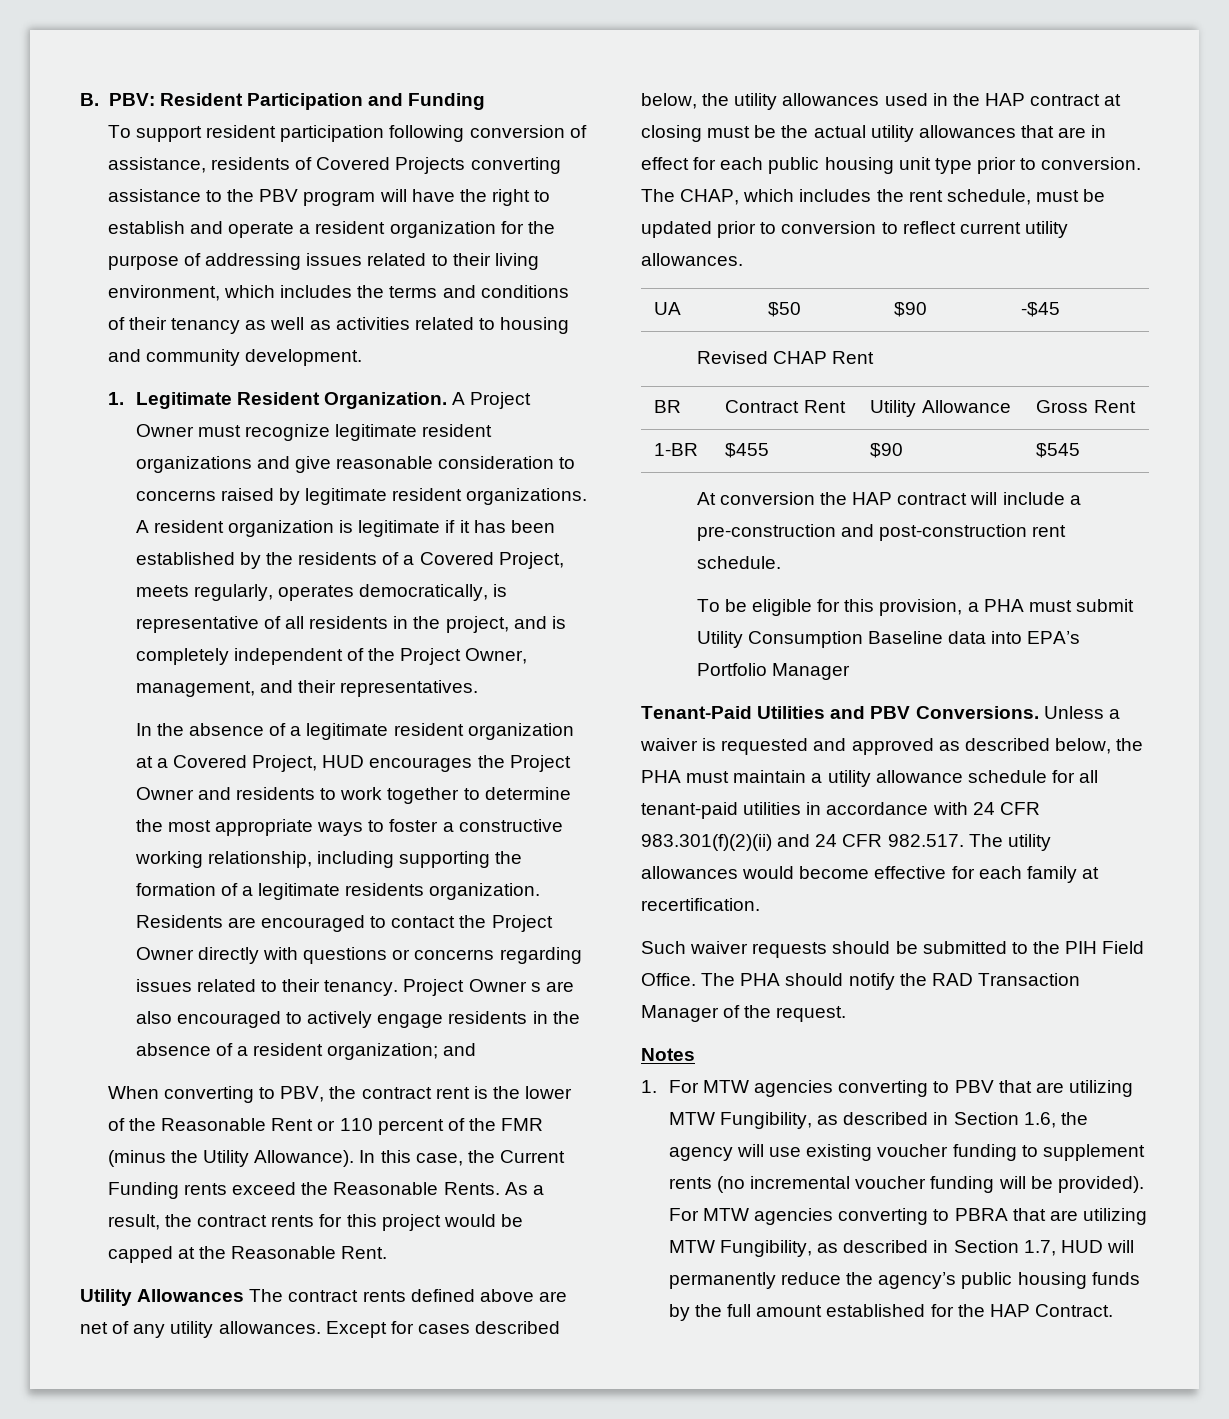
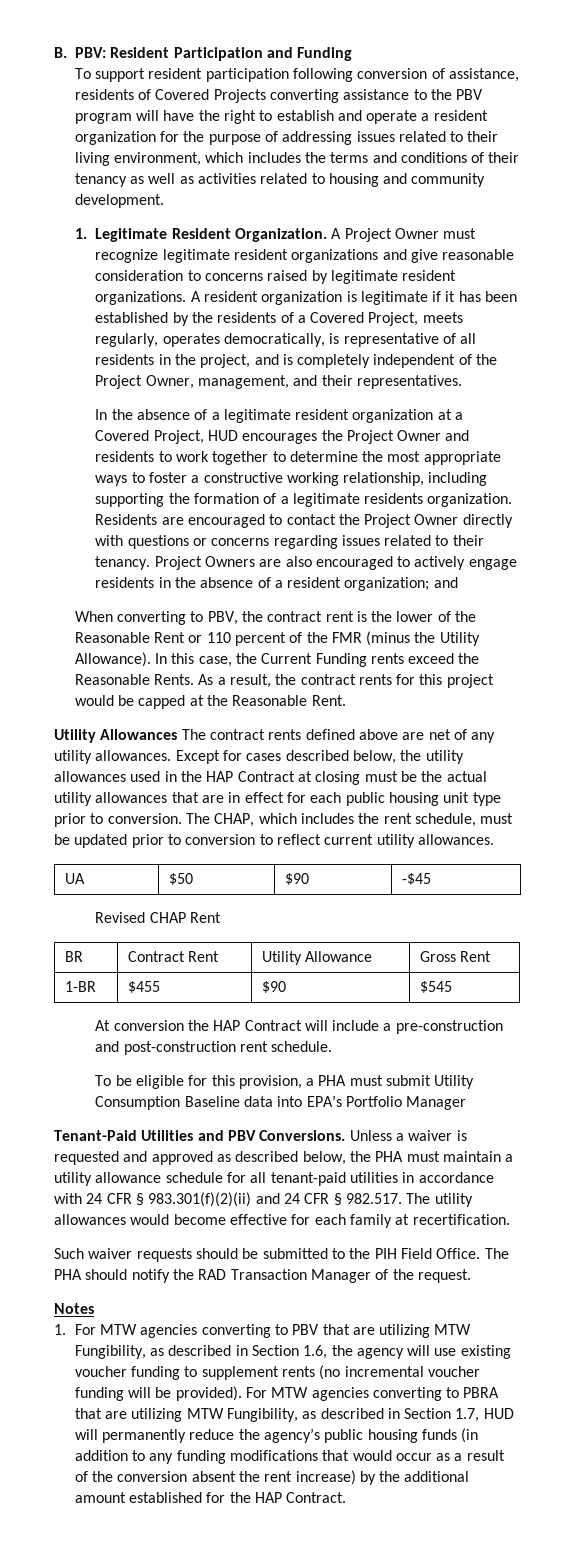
[468,979,541,992] Owner s -> [204,556,255,567] Owners
[1030,94,1101,106] contract -> [237,771,295,782] Contract
[897,493,968,505] contract -> [244,1020,302,1031] Contract
(1040, 808) none -> [135,1193,144,1206] §
(883, 840) none -> [333,1193,342,1206] §
[668,1304,752,1321] by the full -> [461,1428,479,1443] [74,1450,505,1464] [74,1470,470,1485] (in addition to any funding modifications that would occur as a result of the conversion absent the rent increase) by the additional

